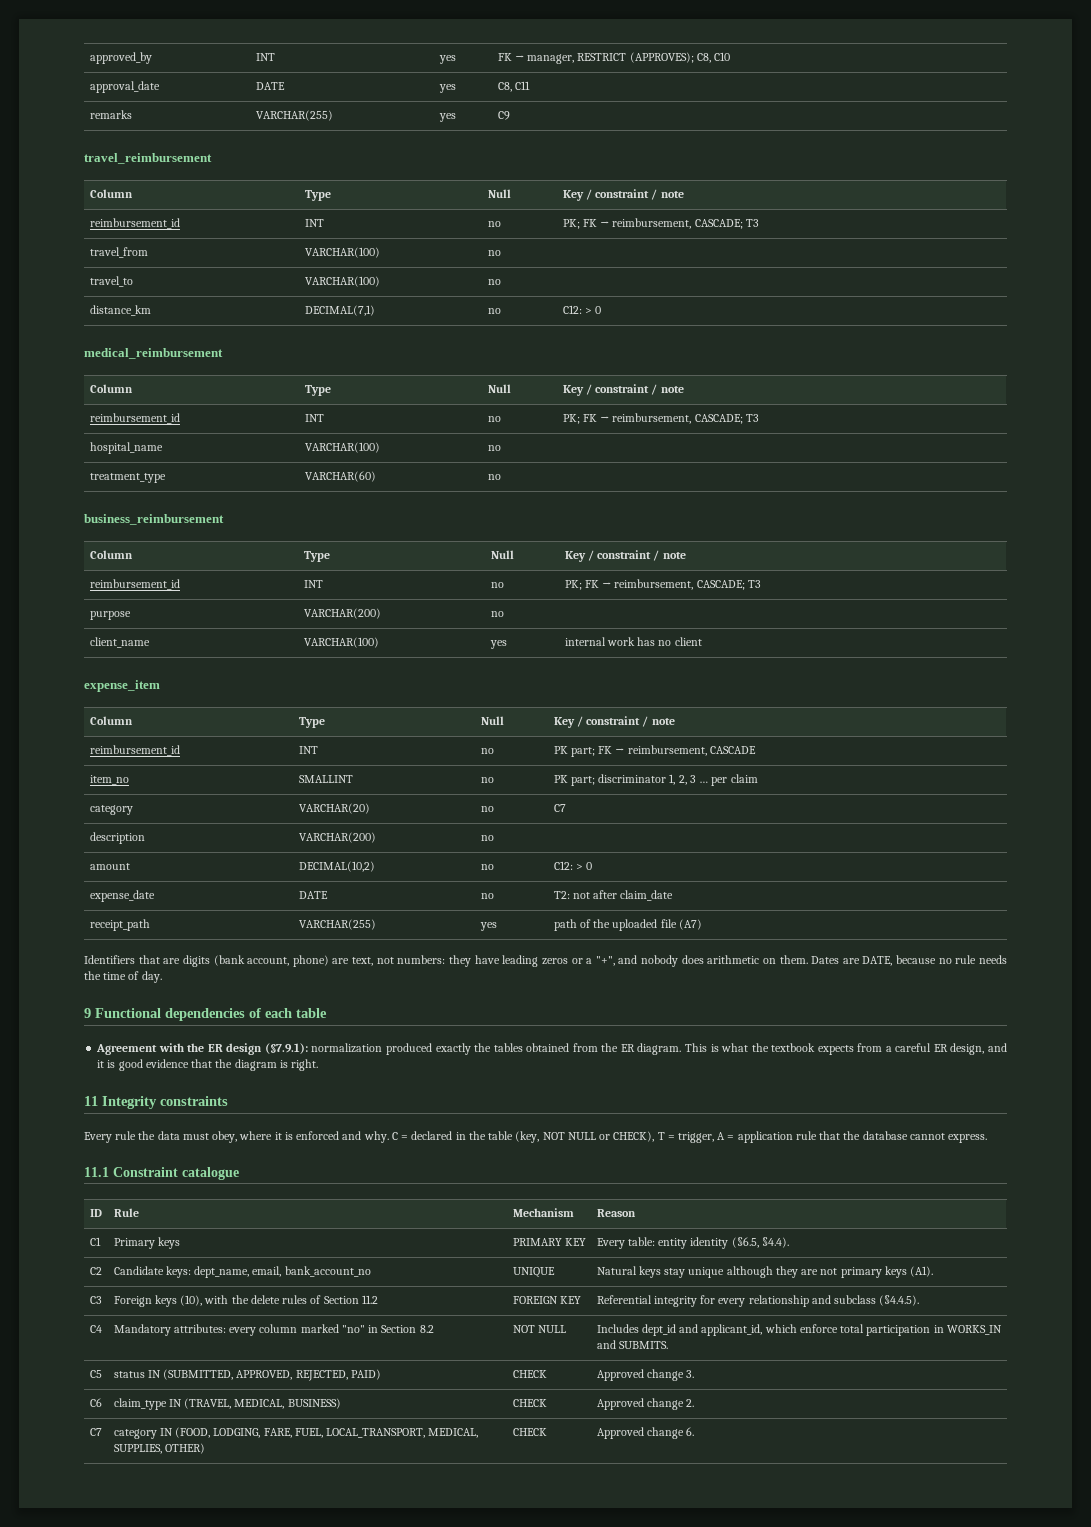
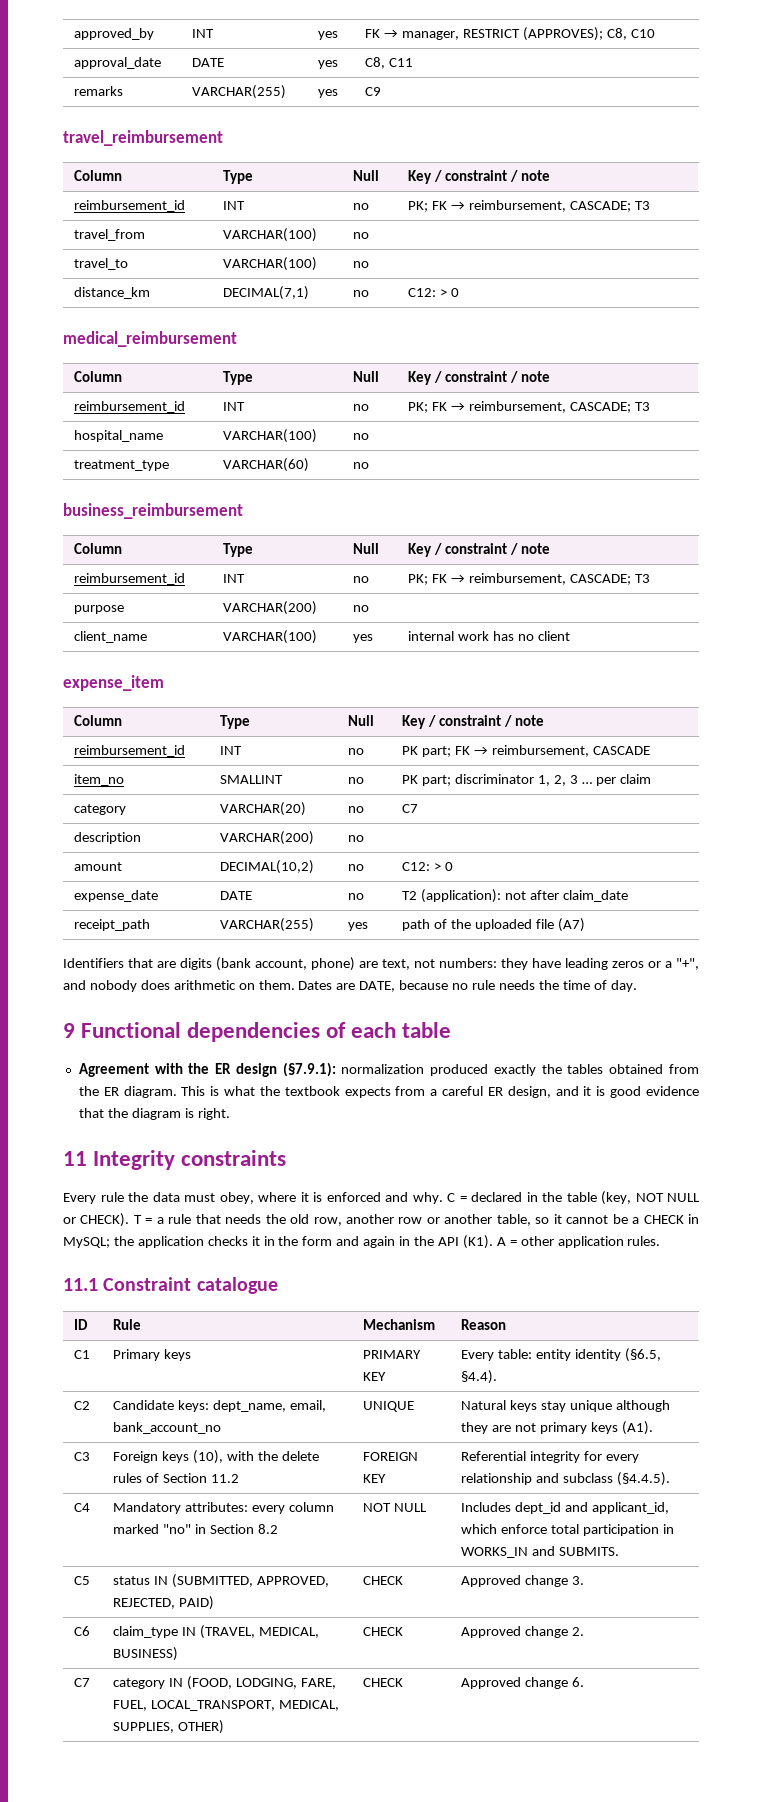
[553,891,570,899] T2: -> [402,889,502,903] T2 (application):
[613,1131,655,1142] CHECK), -> [80,1213,130,1227] CHECK).
[678,1131,988,1143] trigger, A = application rule that the database cannot express. -> [156,1214,700,1226] [63,1235,661,1249] a rule that needs the old row, another row or another table, so it cannot be a CHECK in MySQL; the application checks it in the form and again in the API (K1). A = other application rules.

